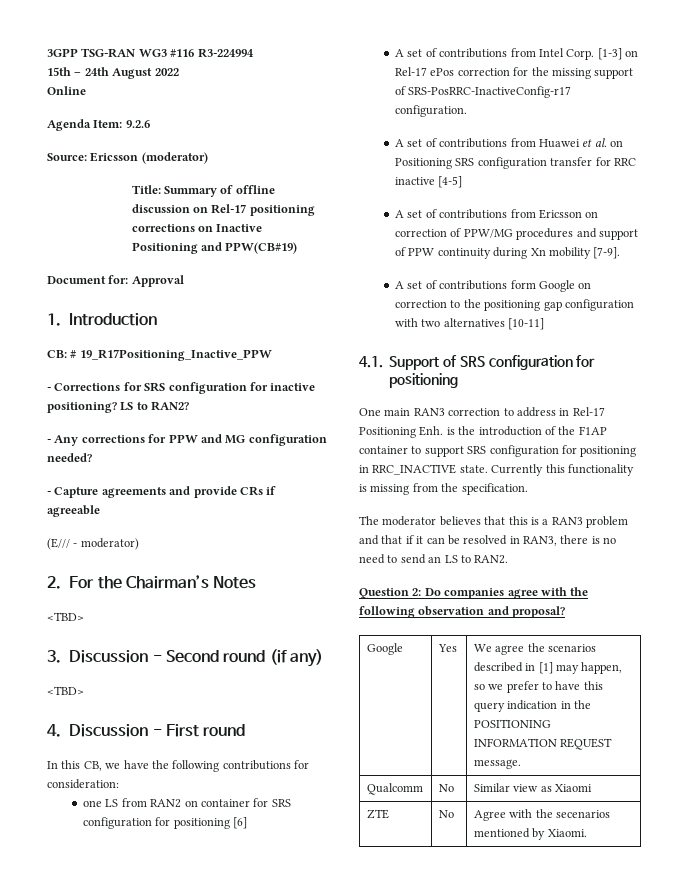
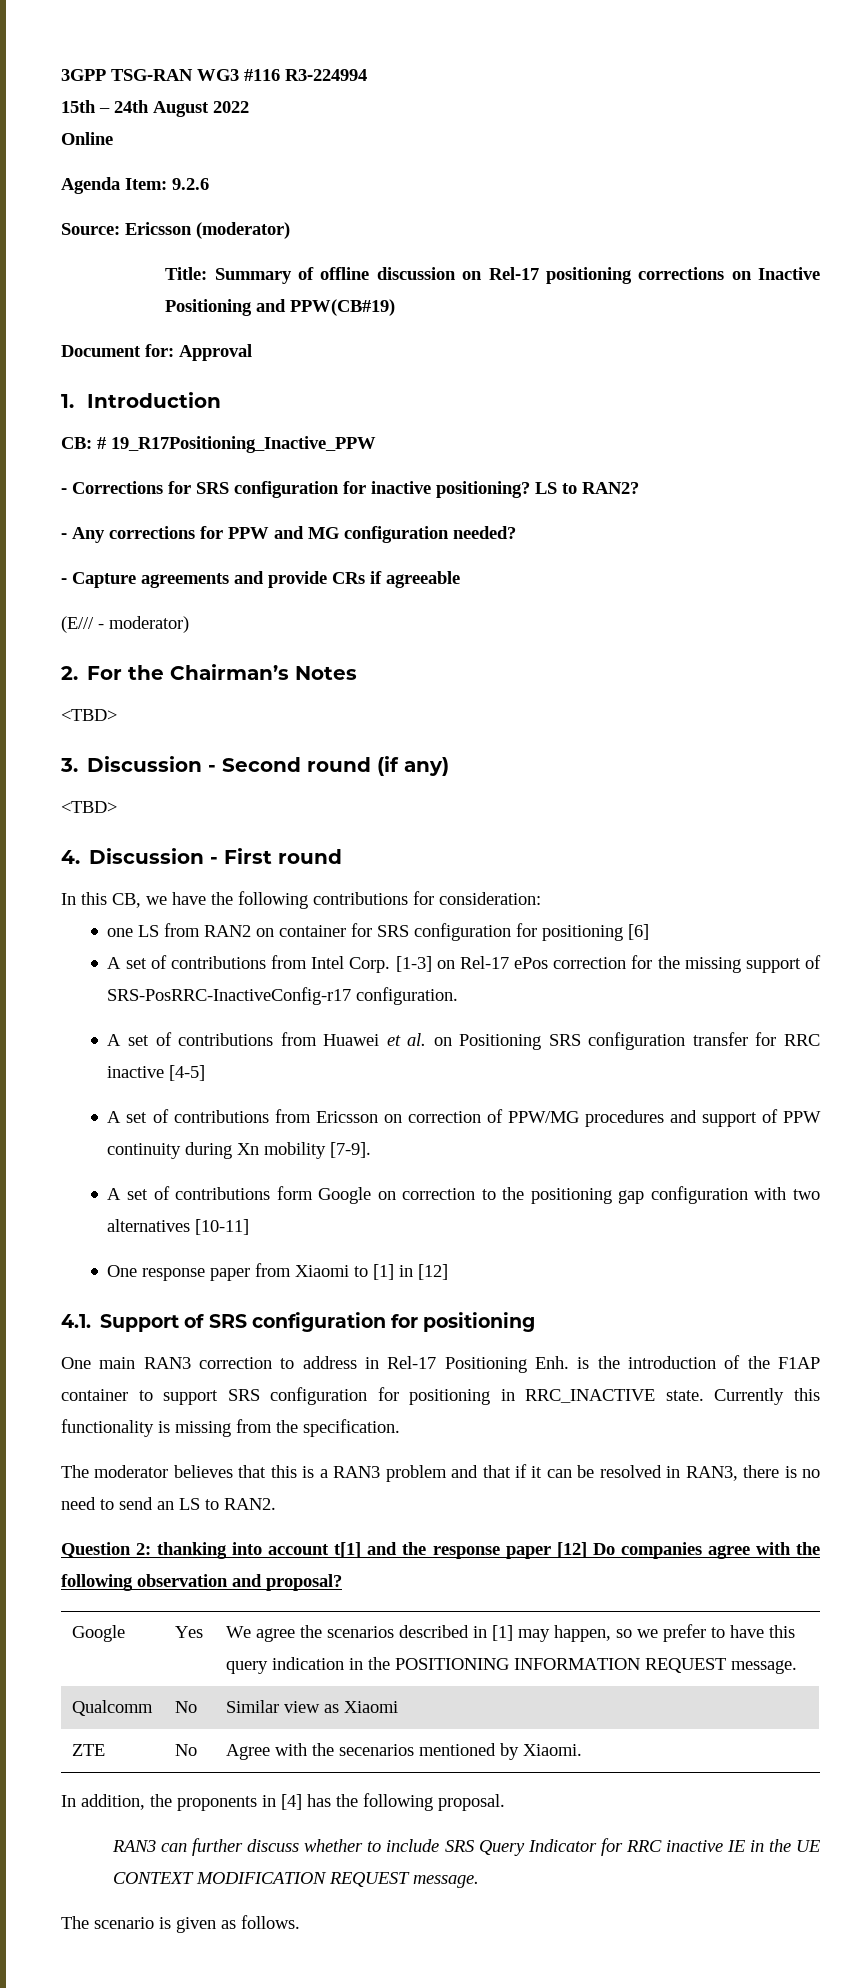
(545, 324) none -> [107,1263,449,1281] // One response paper from Xiaomi to [1] in [12]
(422, 592) none -> [157,1542,587,1559] thanking into account t[1] and the response paper [12]
(587, 833) none -> [61,1793,505,1811] [112,1838,820,1856] [113,1872,480,1888] [61,1915,300,1933] // In addition, the proponents in [4] has the following proposal. // RAN3 can further discuss whether to include SRS Query Indicator for RRC inactive IE in the UE CONTEXT MODIFICATION REQUEST message. // The scenario is given as follows.

